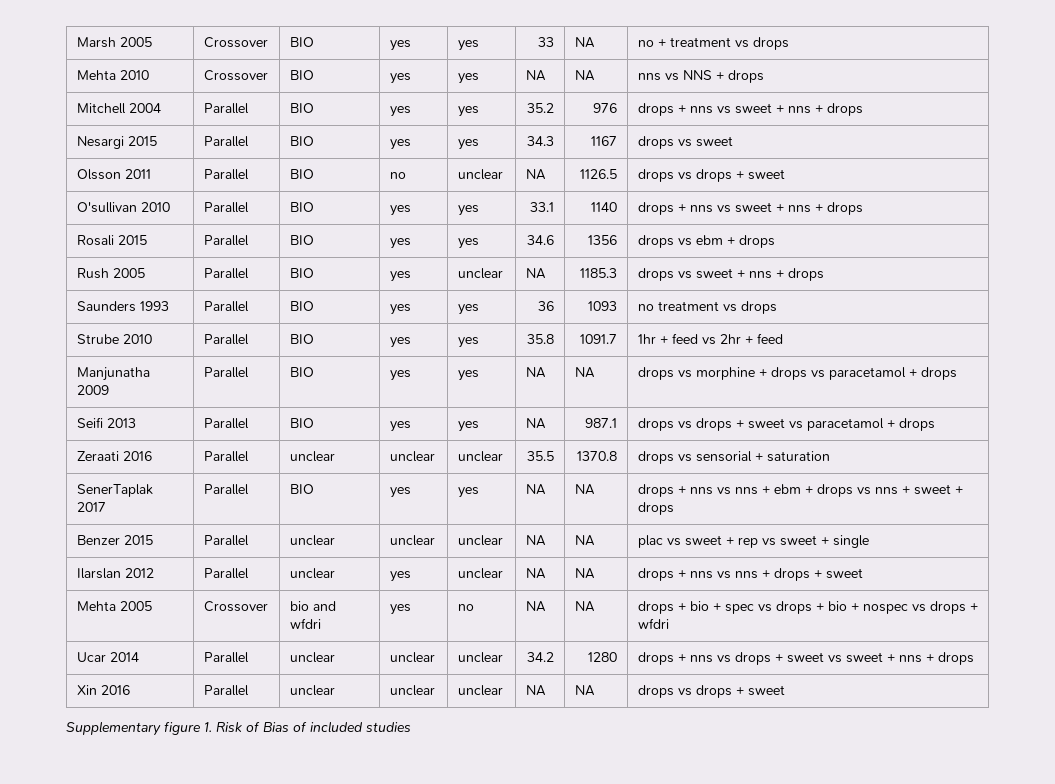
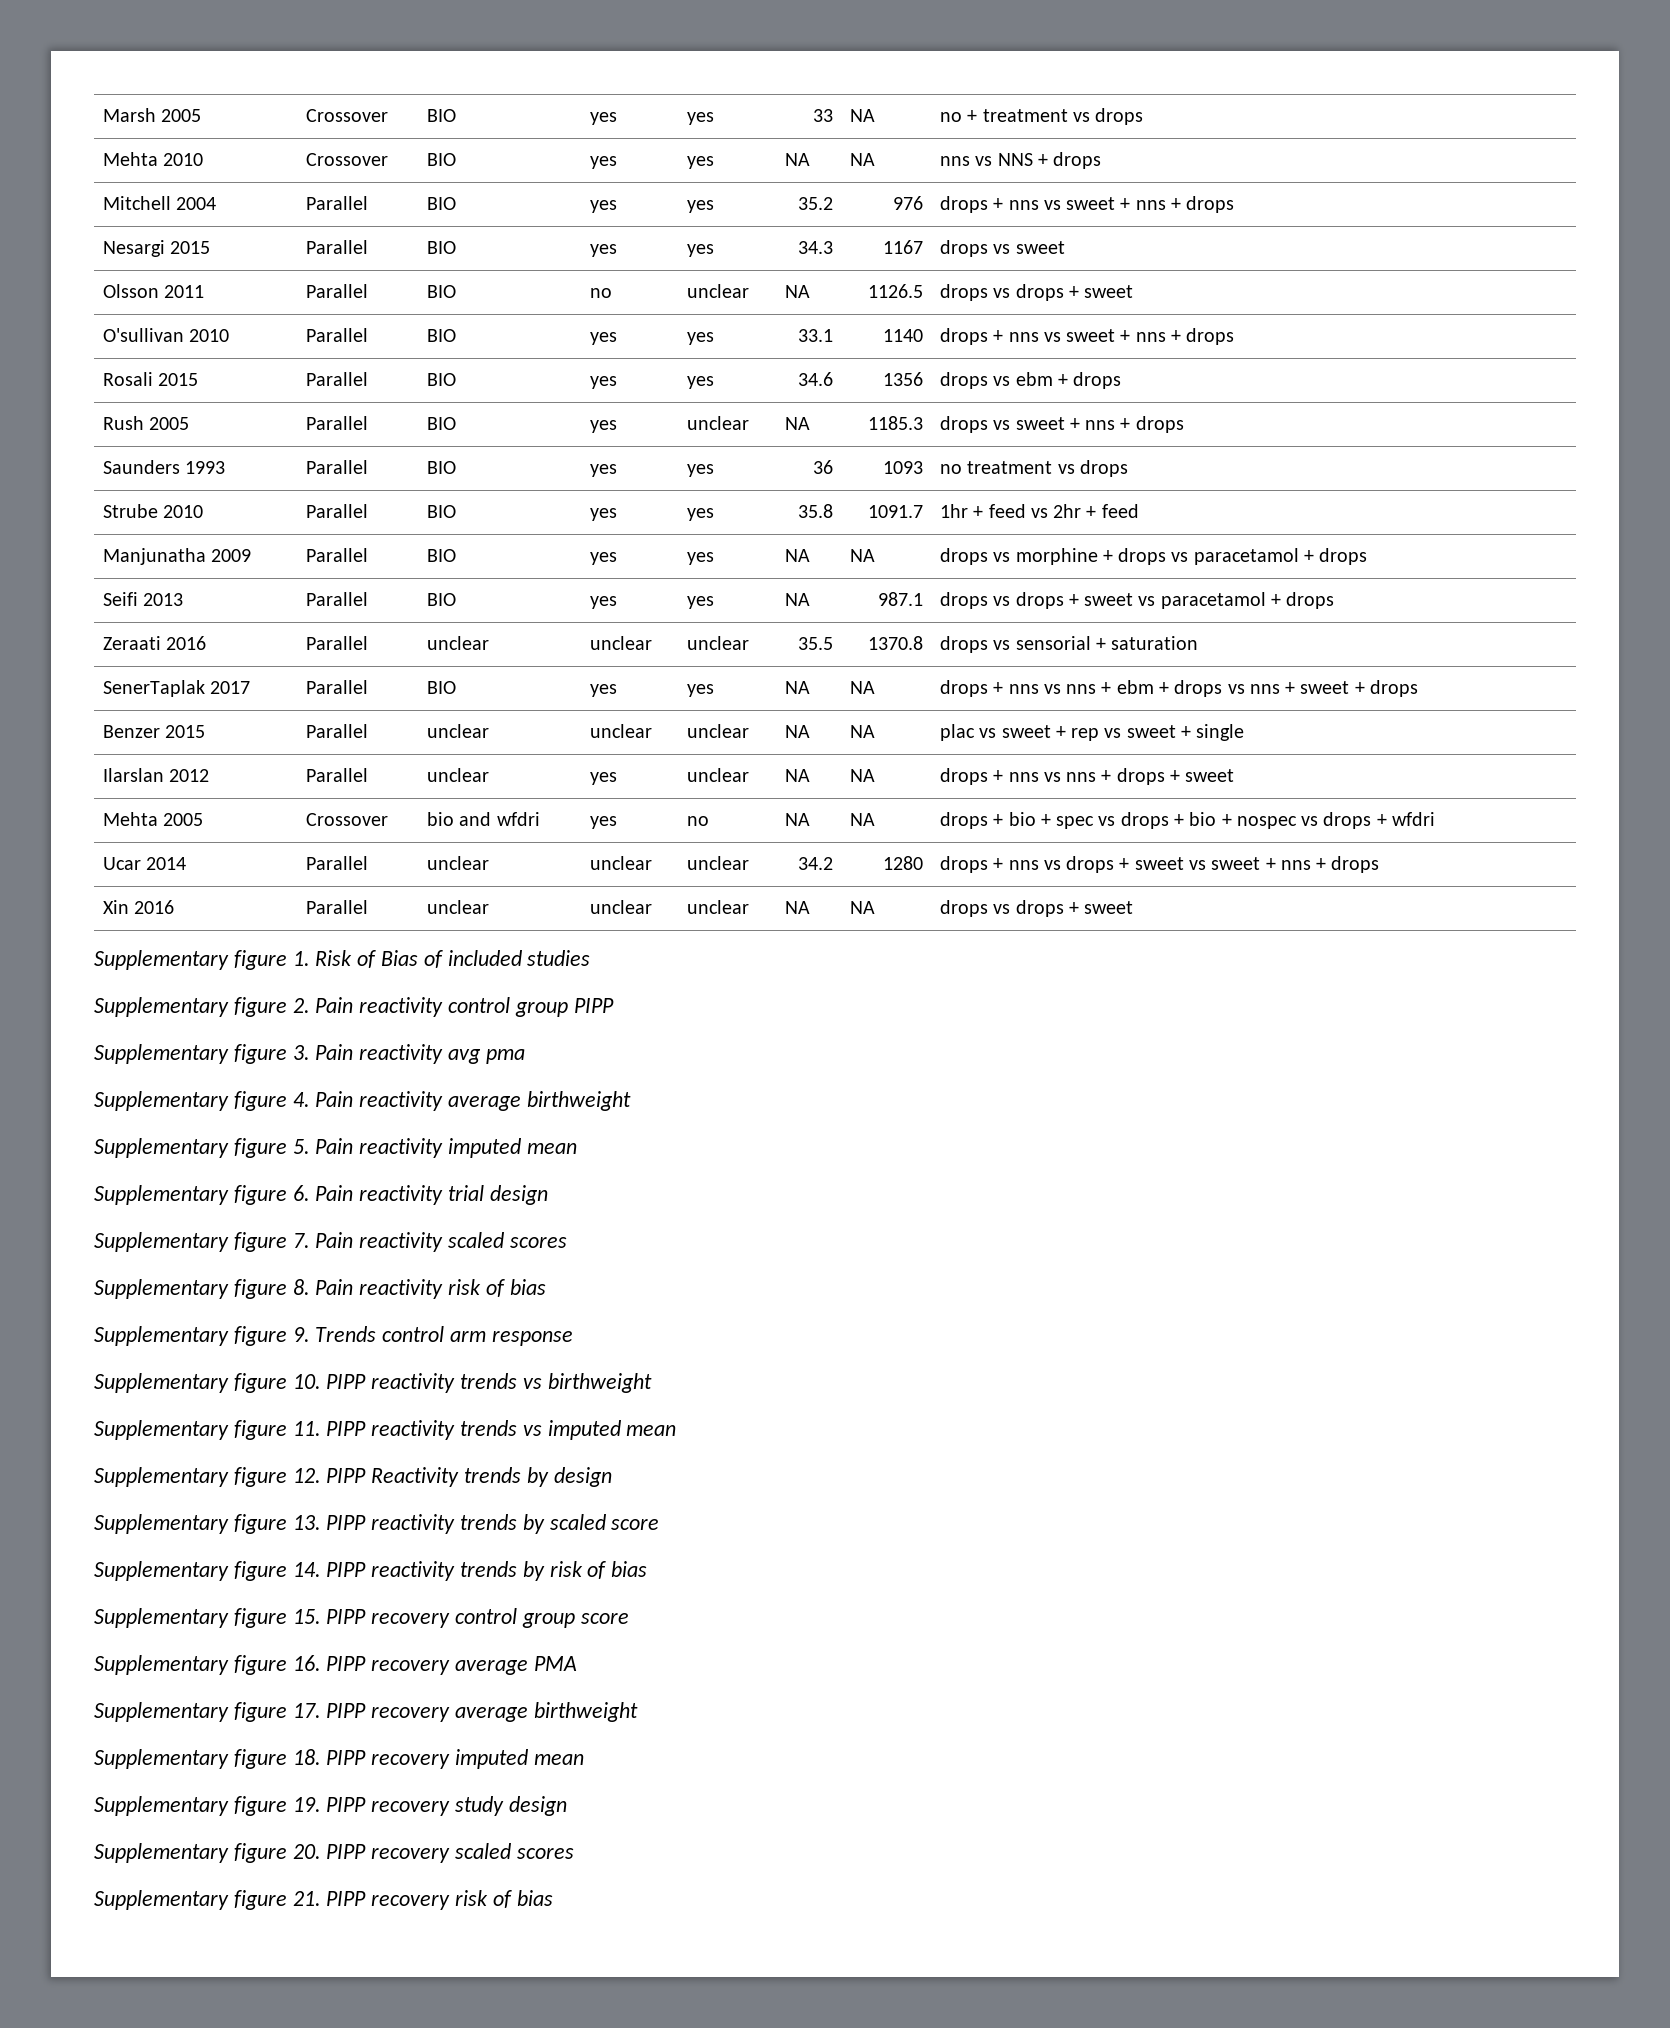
(411, 727) none -> [94,997,614,1017] [94,1044,525,1064] [94,1091,631,1111] [94,1138,577,1158] [94,1185,548,1205] [94,1232,567,1252] [94,1279,546,1299] [94,1326,573,1346] [94,1373,652,1393] [94,1420,677,1440] [94,1467,612,1487] [94,1514,660,1534] [94,1561,648,1581] [94,1608,629,1628] [94,1655,577,1675] [94,1702,638,1722] [94,1749,584,1769] [94,1796,567,1816] [94,1843,574,1863] [94,1890,553,1910] // Supplementary figure 2. Pain reactivity control group PIPP // Supplementary figure 3. Pain reactivity avg pma // Supplementary figure 4. Pain reactivity average birthweight // Supplementary figure 5. Pain reactivity imputed mean // Supplementary figure 6. Pain reactivity trial design // Supplementary figure 7. Pain reactivity scaled scores // Supplementary figure 8. Pain reactivity risk of bias // Supplementary figure 9. Trends control arm response // Supplementary figure 10. PIPP reactivity trends vs birthweight // Supplementary figure 11. PIPP reactivity trends vs imputed mean // Supplementary figure 12. PIPP Reactivity trends by design // Supplementary figure 13. PIPP reactivity trends by scaled score // Supplementary figure 14. PIPP reactivity trends by risk of bias // Supplementary figure 15. PIPP recovery control group score // Supplementary figure 16. PIPP recovery average PMA // Supplementary figure 17. PIPP recovery average birthweight // Supplementary figure 18. PIPP recovery imputed mean // Supplementary figure 19. PIPP recovery study design // Supplementary figure 20. PIPP recovery scaled scores // Supplementary figure 21. PIPP recovery risk of bias

